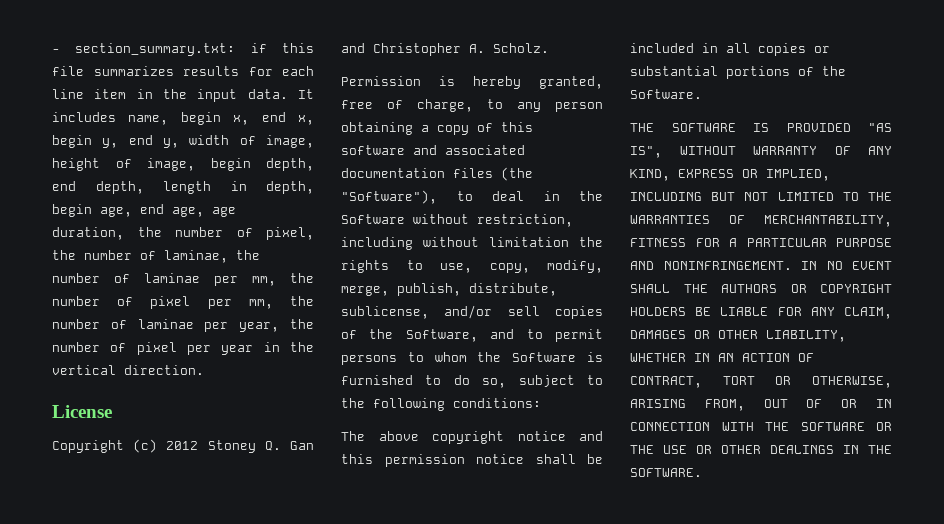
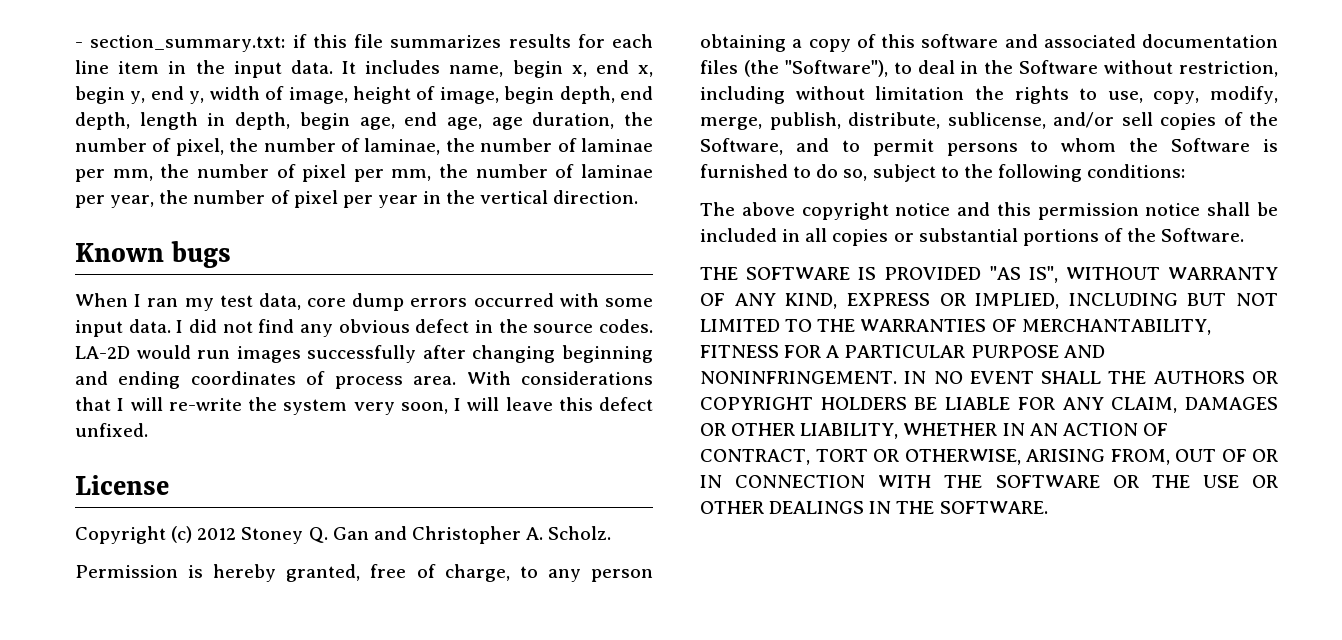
(204, 370) none -> [75,241,232,268] [75,293,653,311] [75,319,653,337] [75,345,653,363] [75,371,653,389] [75,397,653,415] [75,423,148,437] // Known bugs // When I ran my test data, core dump errors occurred with some input data. I did not find any obvious defect in the source codes. LA-2D would run images successfully after changing beginning and ending coordinates of process area. With considerations that I will re-write the system very soon, I will leave this defect unfixed.

